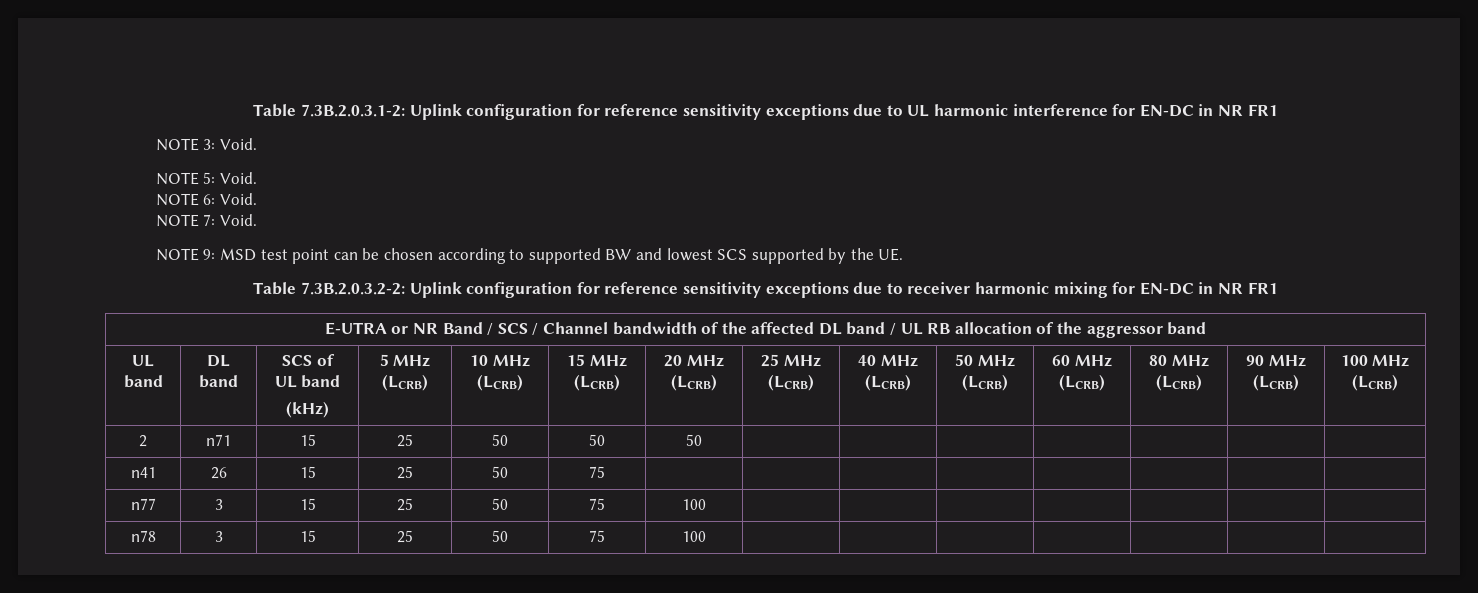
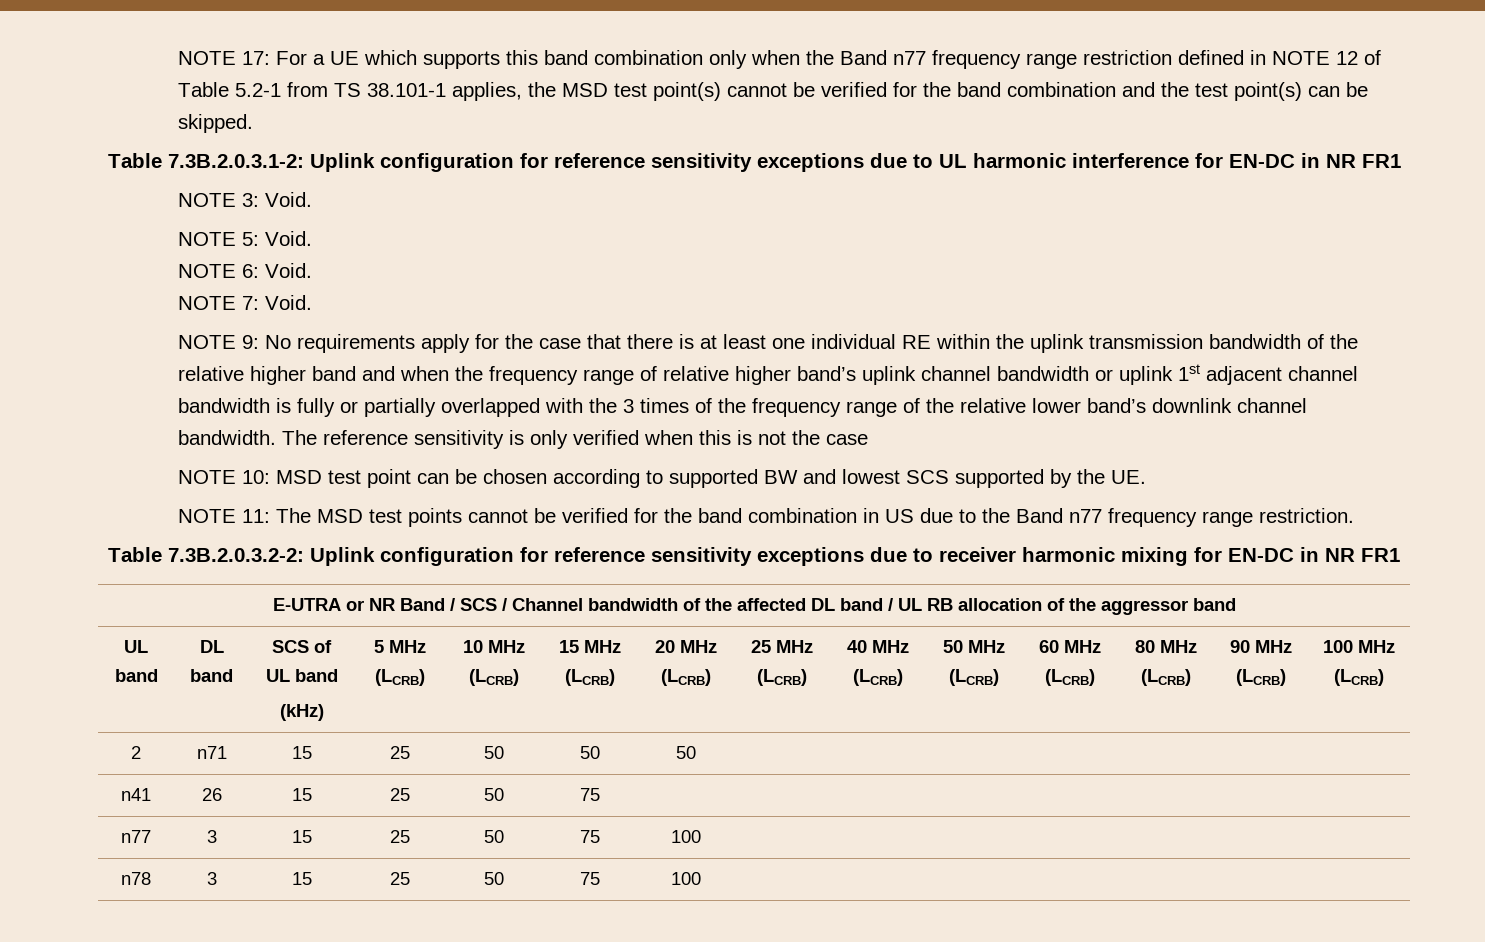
(253, 110) none -> [178,50,1382,69] [178,82,1369,101] [178,114,254,133] NOTE 17: For a UE which supports this band combination only when the Band n77 frequency range restriction defined in NOTE 12 of Table 5.2-1 from TS 38.101-1 applies, the MSD test point(s) cannot be verified for the band combination and the test point(s) can be skipped. //
(216, 254) none -> [265,334,1359,353] [178,364,1359,385] [178,398,1308,417] [178,430,869,449] [178,470,271,484] No requirements apply for the case that there is at least one individual RE within the uplink transmission bandwidth of the relative higher band and when the frequency range of relative higher band’s uplink channel bandwidth or uplink 1st adjacent channel bandwidth is fully or partially overlapped with the 3 times of the frequency range of the relative lower band’s downlink channel bandwidth. The reference sensitivity is only verified when this is not the case // NOTE 10:
(904, 254) none -> [178,508,1355,527] // NOTE 11: The MSD test points cannot be verified for the band combination in US due to the Band n77 frequency range restriction.

